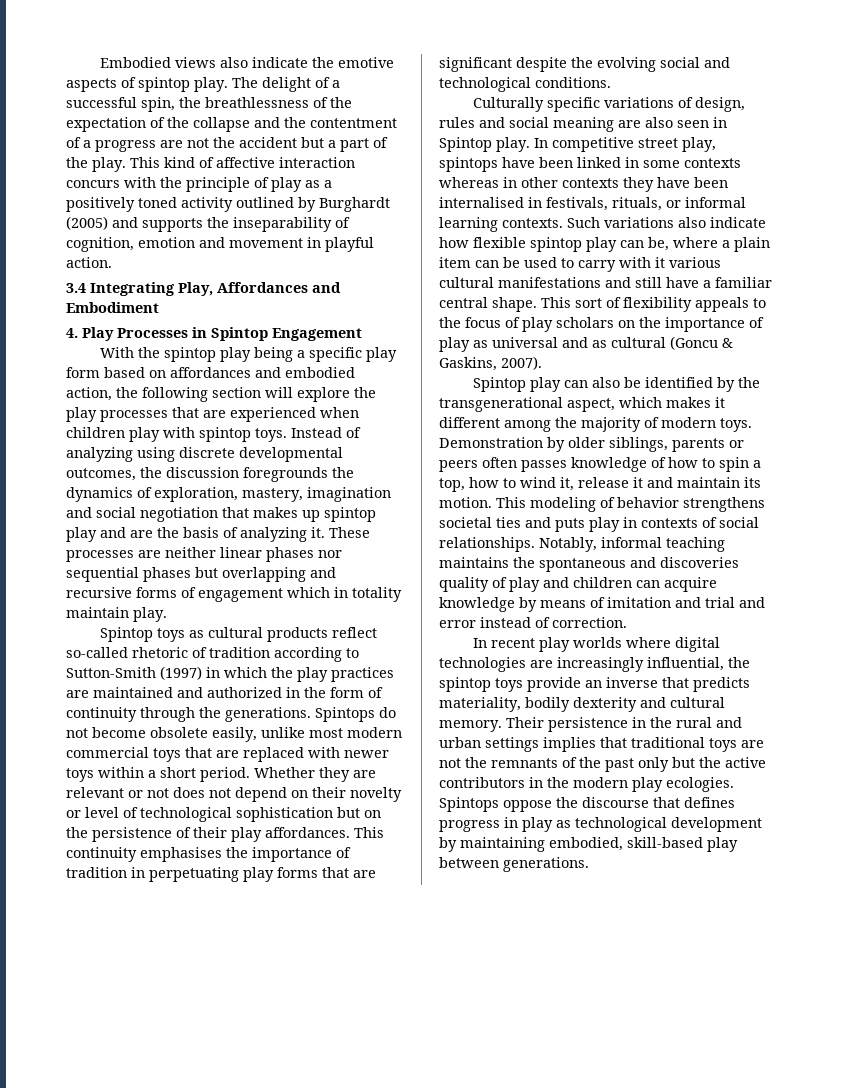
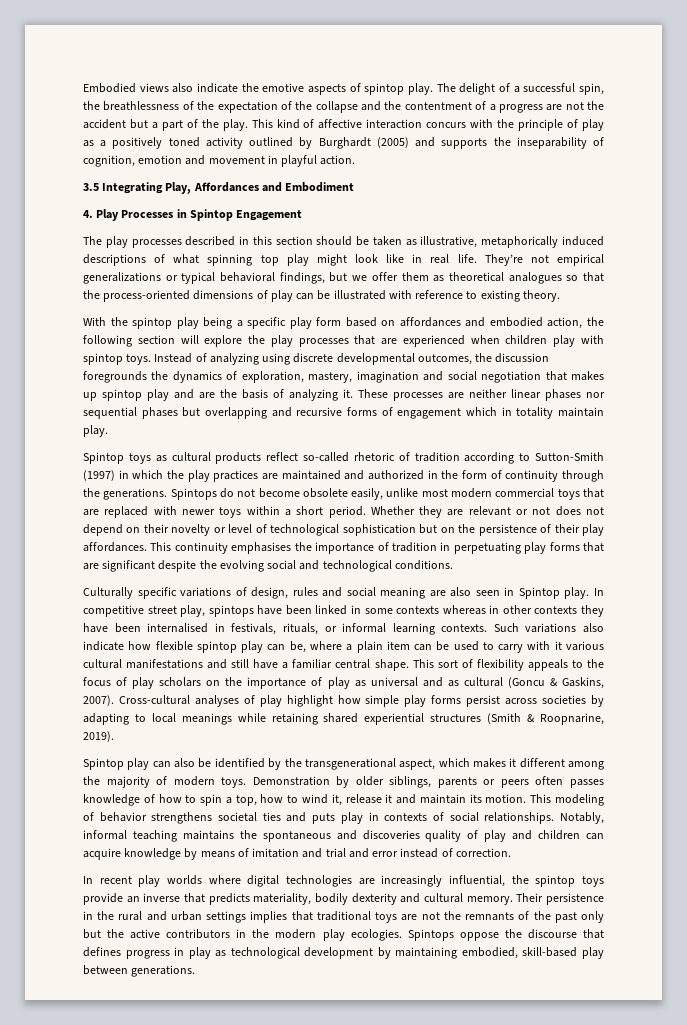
[66,283,86,293] 3.4 -> [83,183,99,191] 3.5
(362, 334) none -> [83,236,604,248] [83,254,605,266] [83,272,604,284] [83,290,560,302] // The play processes described in this section should be taken as illustrative, metaphorically induced descriptions of what spinning top play might look like in real life. They’re not empirical generalizations or typical behavioral findings, but we offer them as theoretical analogues so that the process-oriented dimensions of play can be illustrated with reference to existing theory.
(542, 363) none -> [118,695,604,707] [83,713,605,725] [83,731,114,742] Cross-cultural analyses of play highlight how simple play forms persist across societies by adapting to local meanings while retaining shared experiential structures (Smith & Roopnarine, 2019).

